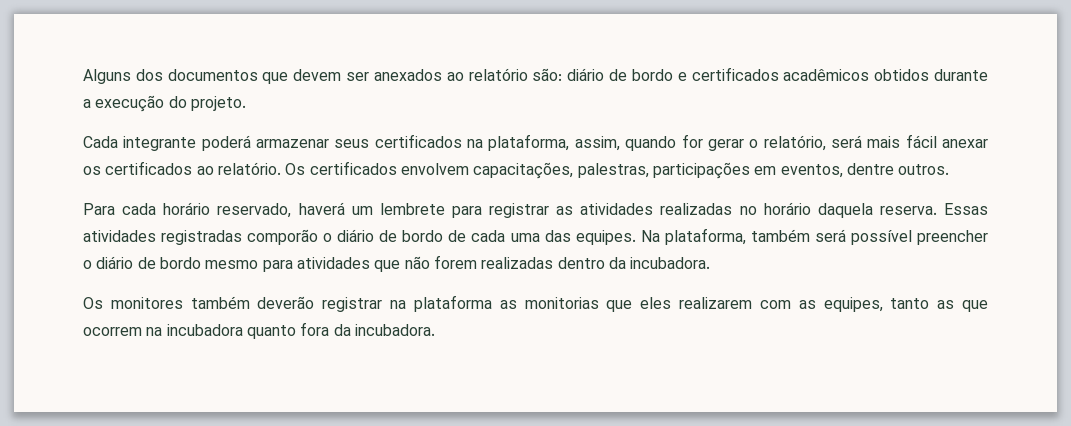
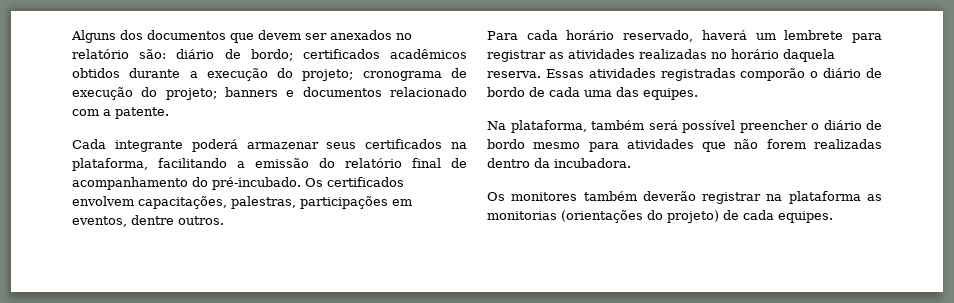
[446,72,464,81] ao -> [396,33,412,40] no
[631,69,687,81] bordo e -> [250,49,293,61] bordo;
[190,96,246,111] projeto. -> [302,68,467,81] [72,87,467,100] [72,107,169,119] projeto; cronograma de execução do projeto; banners e documentos relacionado com a patente.
[574,134,989,151] [83,161,281,175] assim, quando for gerar o relatório, será mais fácil anexar os certificados ao relatório. -> [158,158,467,168] [72,177,301,190] facilitando a emissão do relatório final de acompanhamento do pré-incubado.
(636, 237) none -> (698, 94) //
[606,297,989,312] [83,322,435,339] que eles realizarem com as equipes, tanto as que ocorrem na incubadora quanto fora da incubadora. -> [561,210,833,223] (orientações do projeto) de cada equipes.

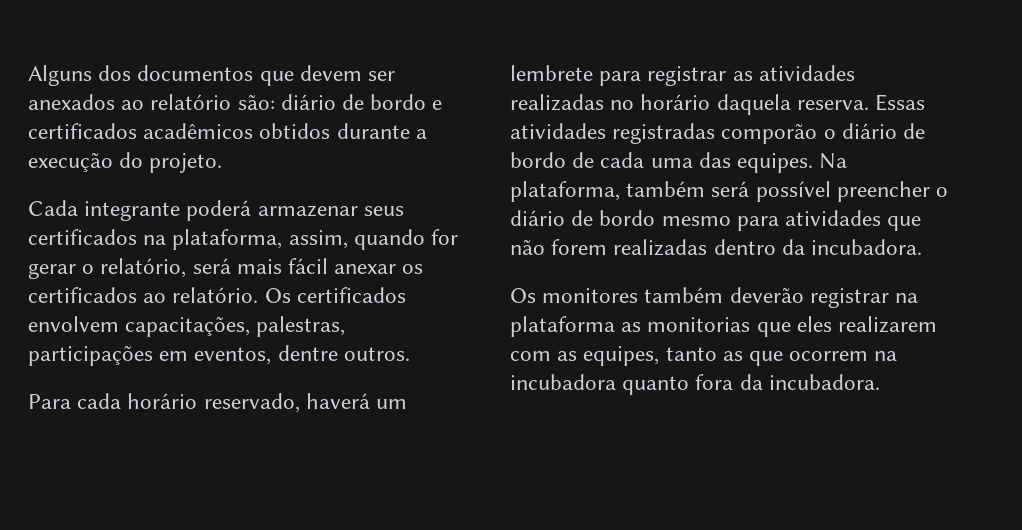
[396,33,412,40] no -> [121,100,145,110] ao
[250,49,293,61] bordo; -> [370,94,443,110] bordo e
[302,68,467,81] [72,87,467,100] [72,107,169,119] projeto; cronograma de execução do projeto; banners e documentos relacionado com a patente. -> [149,153,223,173] projeto.
[158,158,467,168] [72,177,301,190] facilitando a emissão do relatório final de acompanhamento do pré-incubado. -> [288,229,459,250] [28,258,424,279] [28,287,259,303] assim, quando for gerar o relatório, será mais fácil anexar os certificados ao relatório.
(698, 94) // -> (814, 163) none
[561,210,833,223] (orientações do projeto) de cada equipes. -> [756,316,938,337] [510,346,898,366] [510,374,880,395] que eles realizarem com as equipes, tanto as que ocorrem na incubadora quanto fora da incubadora.

